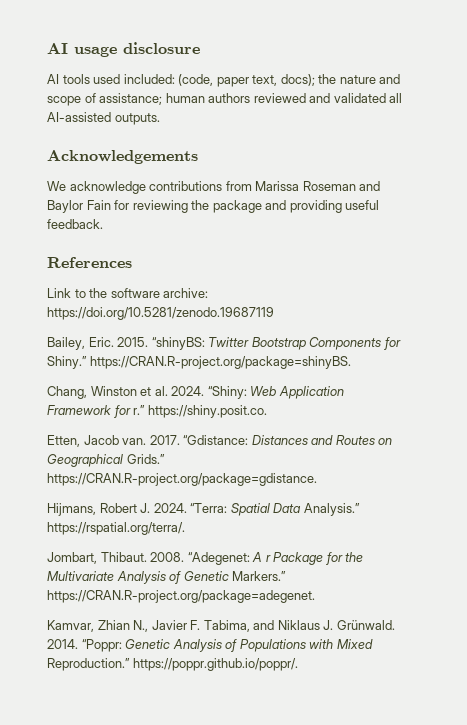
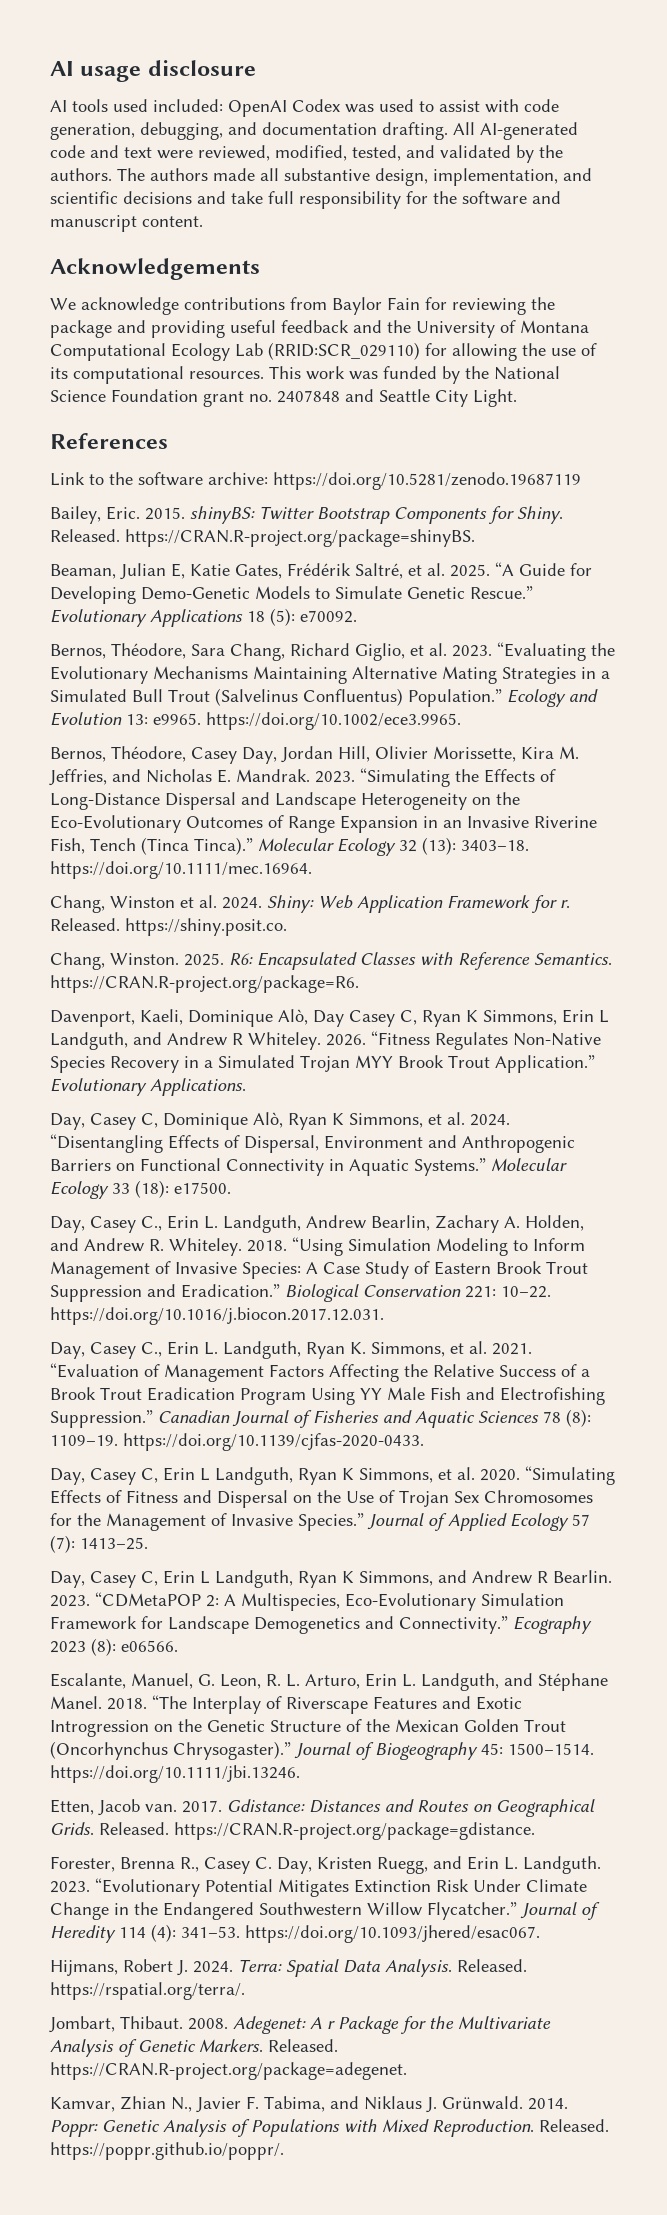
[178,74,401,87] [47,93,403,106] [47,112,160,125] (code, paper text, docs); the nature and scope of assistance; human authors reviewed and validated all AI-assisted outputs. -> [228,99,559,117] [50,122,578,140] [50,145,563,163] [50,168,592,186] [50,191,561,209] [50,215,203,232] OpenAI Codex was used to assist with code generation, debugging, and documentation drafting. All AI-generated code and text were reviewed, modified, tested, and validated by the authors. The authors made all substantive design, implementation, and scientific decisions and take full responsibility for the software and manuscript content.
[255,181,381,191] Marissa Roseman and -> (327, 303) none
[47,219,103,229] feedback. -> [281,320,589,338] [50,342,597,361] [50,366,560,384] [50,389,517,407] feedback and the University of Montana Computational Ecology Lab (RRID:SCR_029110) for allowing the use of its computational resources. This work was funded by the National Science Foundation grant no. 2407848 and Seattle City Light.
[151,337,205,350] “shinyBS: -> [190,506,255,524] shinyBS:
[47,356,87,369] Shiny.” -> [517,506,563,524] [50,529,120,542] Shiny. Released.
(351, 362) none -> [50,562,592,580] [50,586,533,604] [50,608,357,627] [50,642,615,661] [50,666,610,684] [50,688,598,707] [50,712,461,730] [50,746,579,764] [49,768,556,787] [50,792,520,810] [50,815,597,833] [50,837,529,856] [50,861,312,879] // Beaman, Julian E, Katie Gates, Frédérik Saltré, et al. 2025. “A Guide for Developing Demo-Genetic Models to Simulate Genetic Rescue.” Evolutionary Applications 18 (5): e70092. // Bernos, Théodore, Sara Chang, Richard Giglio, et al. 2023. “Evaluating the Evolutionary Mechanisms Maintaining Alternative Mating Strategies in a Simulated Bull Trout (Salvelinus Confluentus) Population.” Ecology and Evolution 13: e9965. https://doi.org/10.1002/ece3.9965. // Bernos, Théodore, Casey Day, Jordan Hill, Olivier Morissette, Kira M. Jeffries, and Nicholas E. Mandrak. 2023. “Simulating the Effects of Long-Distance Dispersal and Landscape Heterogeneity on the Eco-Evolutionary Outcomes of Range Expansion in an Invasive Riverine Fish, Tench (Tinca Tinca).” Molecular Ecology 32 (13): 3403–18. https://doi.org/10.1111/mec.16964.
[207,386,247,399] “Shiny: -> [267,895,314,913] Shiny:
[133,405,146,415] r.” -> [560,900,570,908] [50,918,120,931] r. Released.
(267, 411) none -> [50,952,612,970] [50,975,359,993] [50,1009,609,1027] [50,1031,601,1050] [50,1055,595,1073] [50,1078,246,1096] [50,1112,510,1130] [50,1134,575,1153] [50,1158,567,1176] [50,1180,231,1199] [50,1215,584,1233] [50,1237,585,1256] [50,1261,588,1279] [50,1284,551,1302] [50,1307,384,1325] [50,1341,532,1359] [50,1363,590,1382] [50,1387,605,1405] [50,1409,591,1428] [50,1433,424,1451] [50,1466,615,1485] [50,1490,593,1508] [50,1513,590,1531] [50,1535,148,1553] [50,1570,612,1588] [50,1592,564,1611] [50,1616,592,1634] [50,1638,178,1656] [50,1673,608,1691] [50,1695,522,1714] [50,1719,566,1737] [50,1741,594,1760] [50,1765,300,1783] // Chang, Winston. 2025. R6: Encapsulated Classes with Reference Semantics. https://CRAN.R-project.org/package=R6. // Davenport, Kaeli, Dominique Alò, Day Casey C, Ryan K Simmons, Erin L Landguth, and Andrew R Whiteley. 2026. “Fitness Regulates Non-Native Species Recovery in a Simulated Trojan MYY Brook Trout Application.” Evolutionary Applications. // Day, Casey C, Dominique Alò, Ryan K Simmons, et al. 2024. “Disentangling Effects of Dispersal, Environment and Anthropogenic Barriers on Functional Connectivity in Aquatic Systems.” Molecular Ecology 33 (18): e17500. // Day, Casey C., Erin L. Landguth, Andrew Bearlin, Zachary A. Holden, and Andrew R. Whiteley. 2018. “Using Simulation Modeling to Inform Management of Invasive Species: A Case Study of Eastern Brook Trout Suppression and Eradication.” Biological Conservation 221: 10–22. https://doi.org/10.1016/j.biocon.2017.12.031. // Day, Casey C., Erin L. Landguth, Ryan K. Simmons, et al. 2021. “Evaluation of Management Factors Affecting the Relative Success of a Brook Trout Eradication Program Using YY Male Fish and Electrofishing Suppression.” Canadian Journal of Fisheries and Aquatic Sciences 78 (8): 1109–19. https://doi.org/10.1139/cjfas-2020-0433. // Day, Casey C, Erin L Landguth, Ryan K Simmons, et al. 2020. “Simulating Effects of Fitness and Dispersal on the Use of Trojan Sex Chromosomes for the Management of Invasive Species.” Journal of Applied Ecology 57 (7): 1413–25. // Day, Casey C, Erin L Landguth, Ryan K Simmons, and Andrew R Bearlin. 2023. “CDMetaPOP 2: A Multispecies, Eco-Evolutionary Simulation Framework for Landscape Demogenetics and Connectivity.” Ecography 2023 (8): e06566. // Escalante, Manuel, G. Leon, R. L. Arturo, Erin L. Landguth, and Stéphane Manel. 2018. “The Interplay of Riverscape Features and Exotic Introgression on the Genetic Structure of the Mexican Golden Trout (Oncorhynchus Chrysogaster).” Journal of Biogeography 45: 1500–1514. https://doi.org/10.1111/jbi.13246.
[183,435,249,445] “Gdistance: -> [227,1799,305,1812] Gdistance:
[126,454,165,464] Grids.” -> [50,1822,169,1835] Grids. Released.
(317, 479) none -> [50,1856,601,1874] [50,1878,587,1897] [50,1902,600,1920] [50,1924,540,1943] // Forester, Brenna R., Casey C. Day, Kristen Ruegg, and Erin L. Landguth. 2023. “Evolutionary Potential Mitigates Extinction Risk Under Climate Change in the Endangered Southwestern Willow Flycatcher.” Journal of Heredity 114 (4): 341–53. https://doi.org/10.1093/jhered/esac067.
[190,503,228,513] “Terra: -> [238,1959,282,1972] Terra:
[303,503,360,516] Analysis.” -> [385,1959,527,1977] Analysis. Released.
[187,552,250,565] “Adegenet: -> [233,2016,306,2034] Adegenet:
[232,571,287,581] Markers.” -> [199,2039,338,2052] Markers. Released.
[81,639,122,652] “Poppr: -> [50,2120,98,2137] Poppr:
[47,658,130,671] Reproduction.” -> [432,2119,609,2137] Reproduction. Released.

